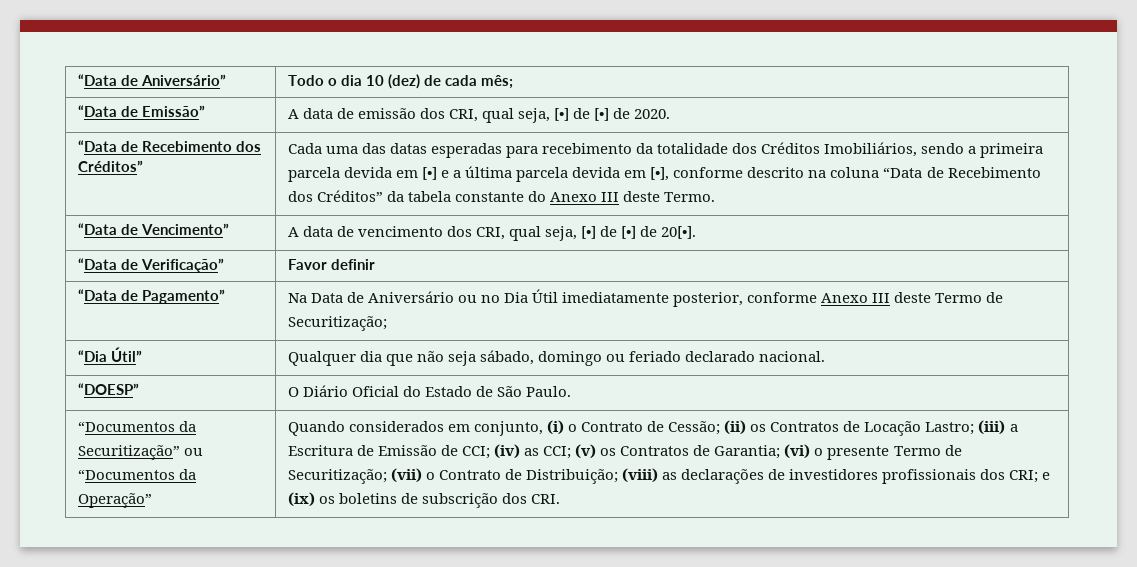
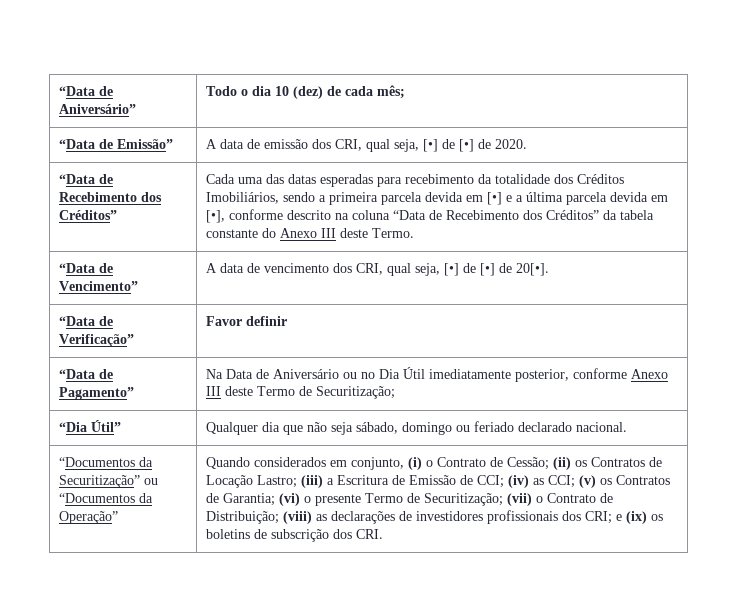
[77,383,139,395] [287,385,572,397] // “DOESP” | O Diário Oficial do Estado de São Paulo. -> (627, 427) none

